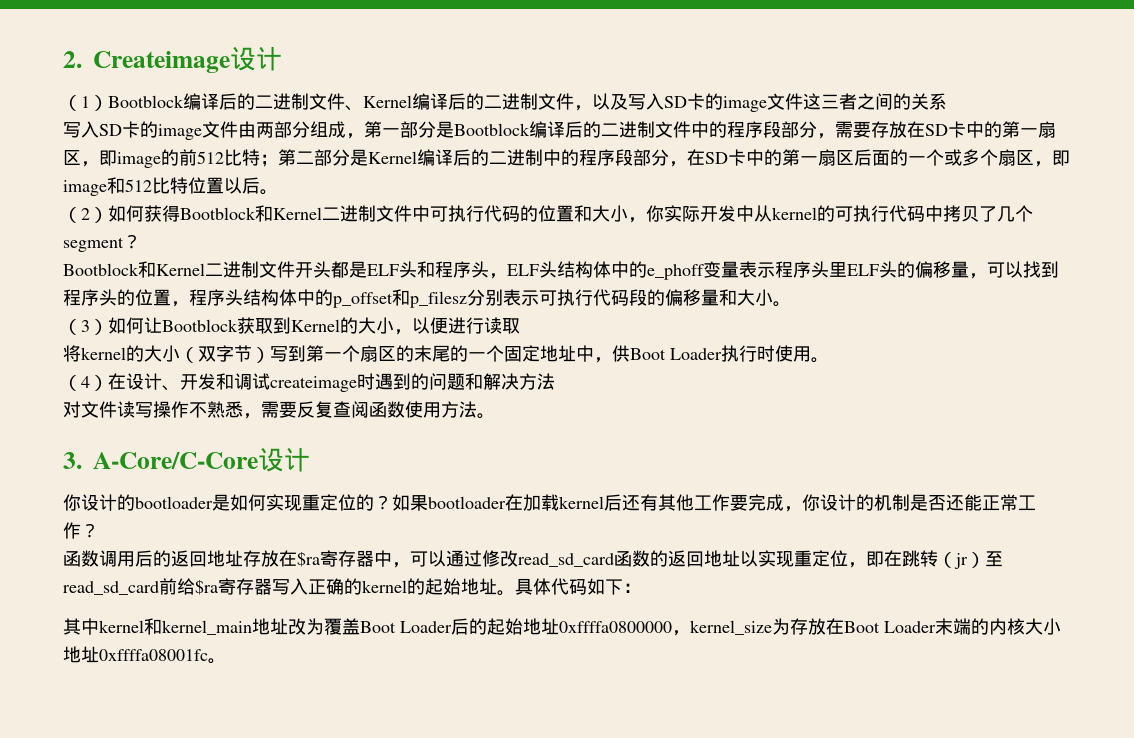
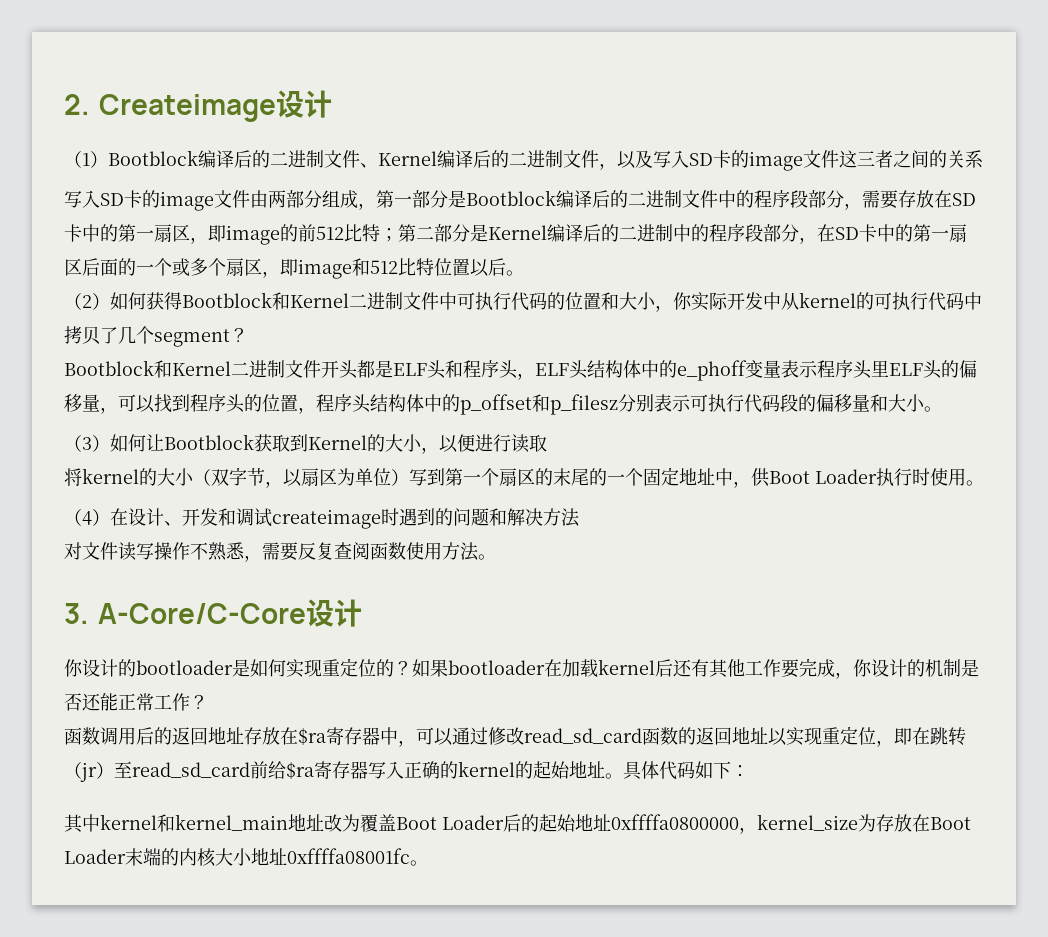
(252, 353) none -> [265,468,391,488] ，以扇区为单位

